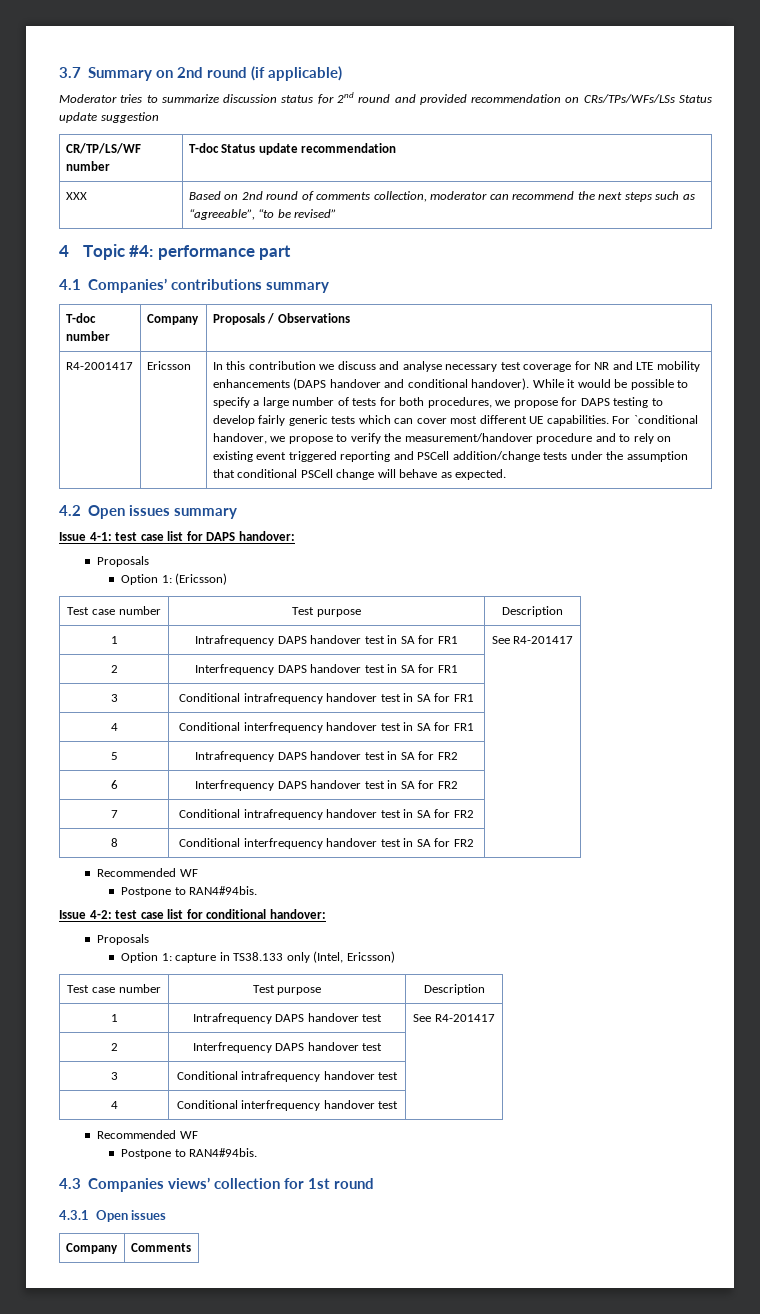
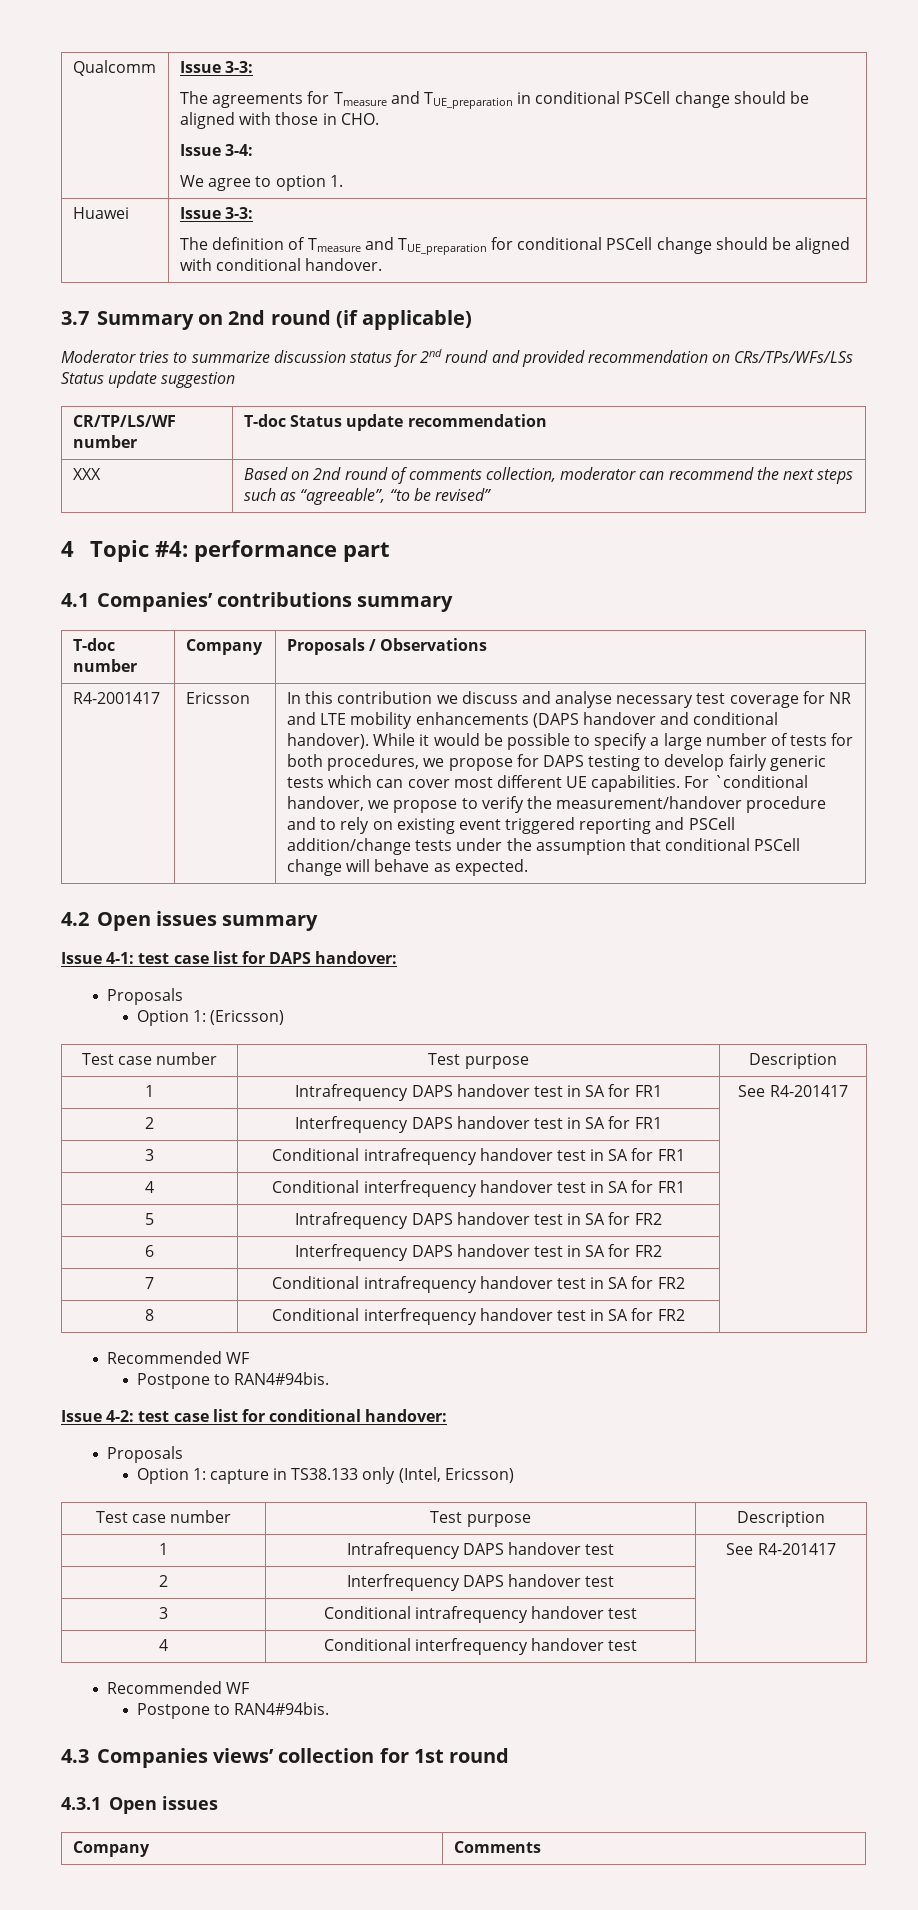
(59, 72) none -> [72,60,156,76] [179,61,254,73] [179,91,810,109] [179,112,379,129] [179,144,254,156] [179,175,343,191] [72,207,129,219] [179,207,254,219] [179,237,851,255] [179,258,383,271] Qualcomm | Issue 3-3: // The agreements for Tmeasure and TUE_preparation in conditional PSCell change should be aligned with those in CHO. // Issue 3-4: // We agree to option 1. // Huawei | Issue 3-3: // The definition of Tmeasure and TUE_preparation for conditional PSCell change should be aligned with conditional handover. //

